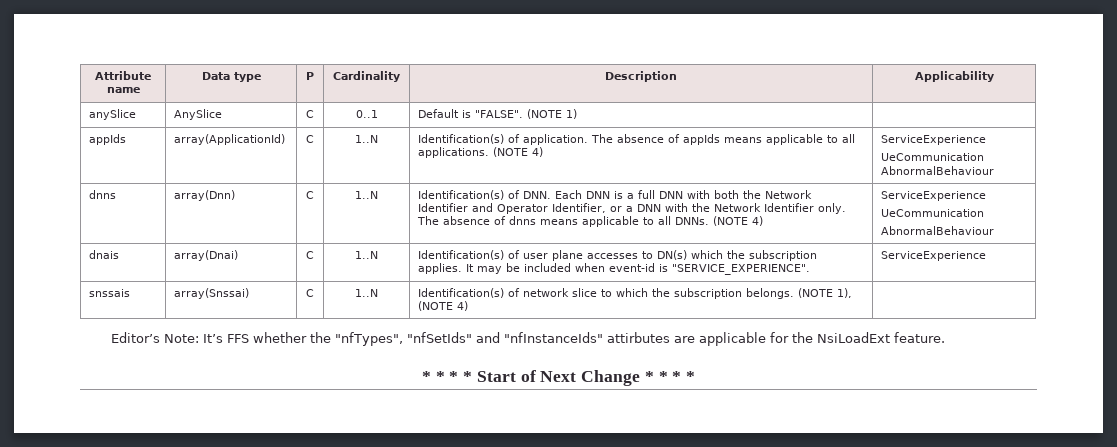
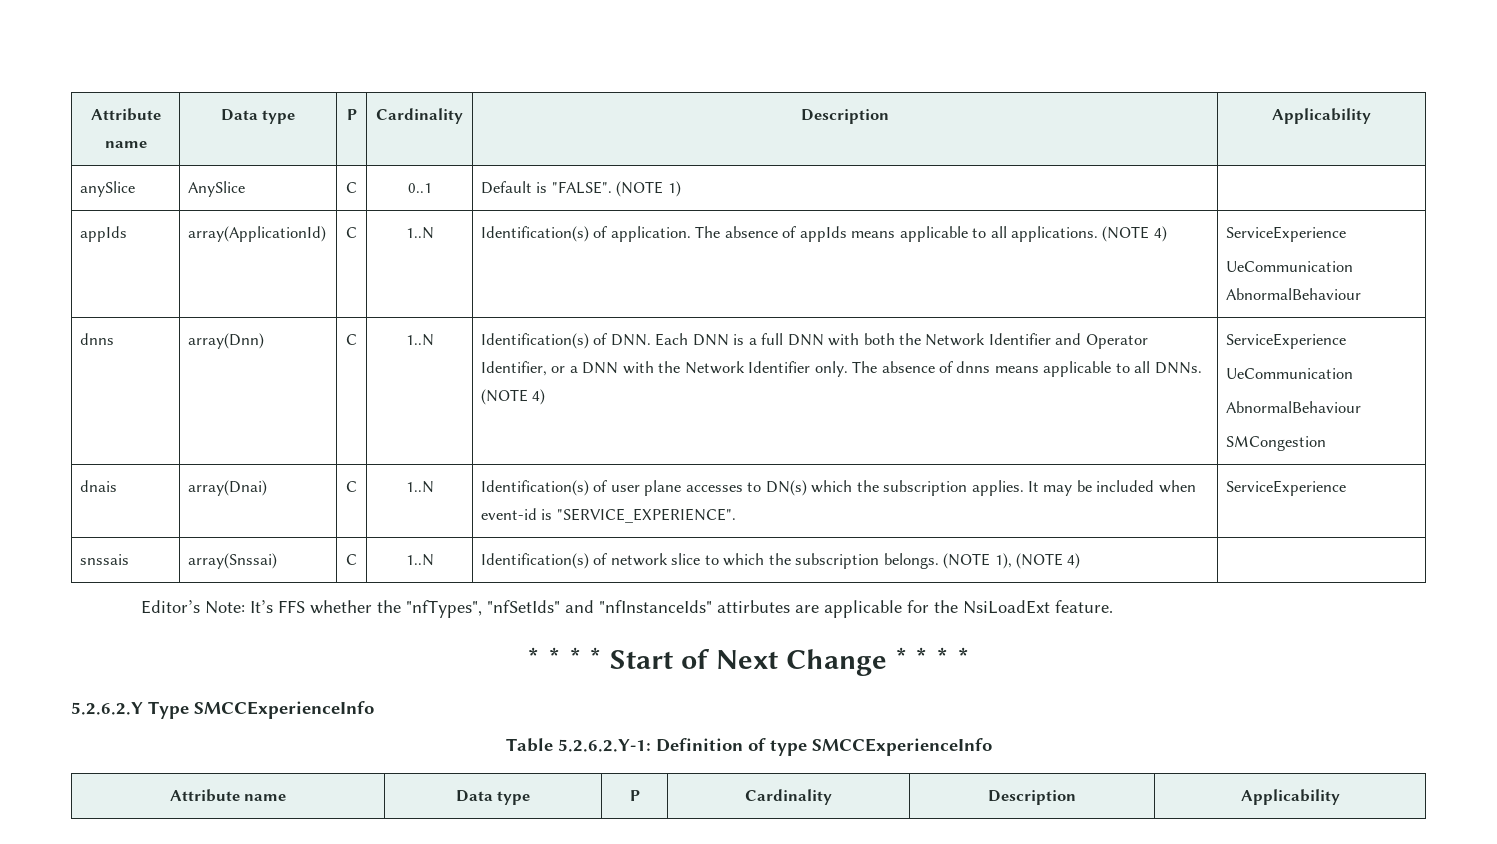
(995, 230) none -> [1225,436,1326,451] // SMCongestion
(695, 376) none -> [71,701,374,719] [505,738,992,756] [169,789,287,802] [455,790,531,805] [629,790,640,801] [745,789,832,805] [988,790,1076,805] [1240,789,1340,805] // 5.2.6.2.Y Type SMCCExperienceInfo // Table 5.2.6.2.Y-1: Definition of type SMCCExperienceInfo // Attribute name | Data type | P | Cardinality | Description | Applicability

